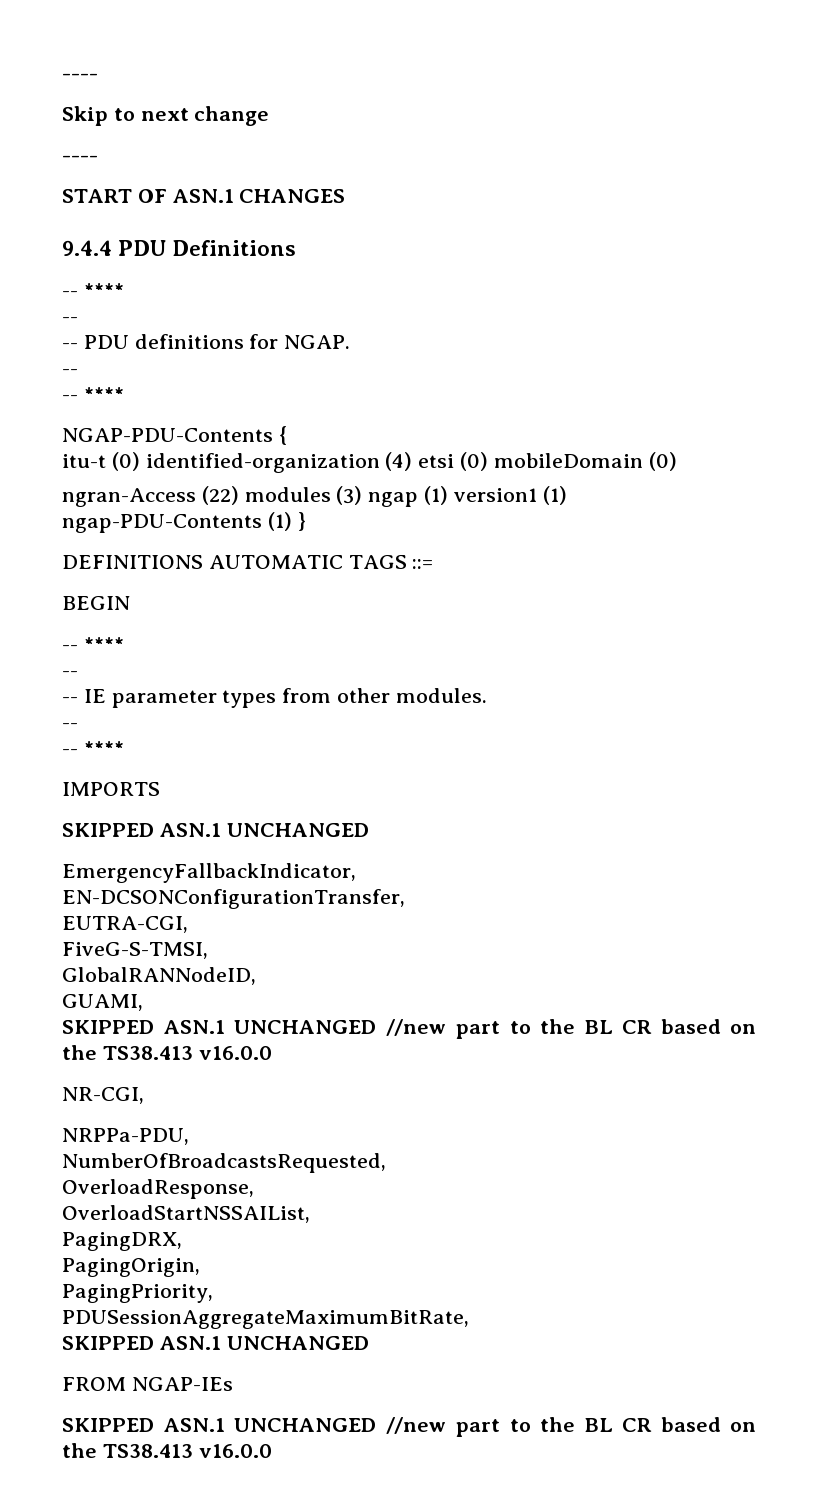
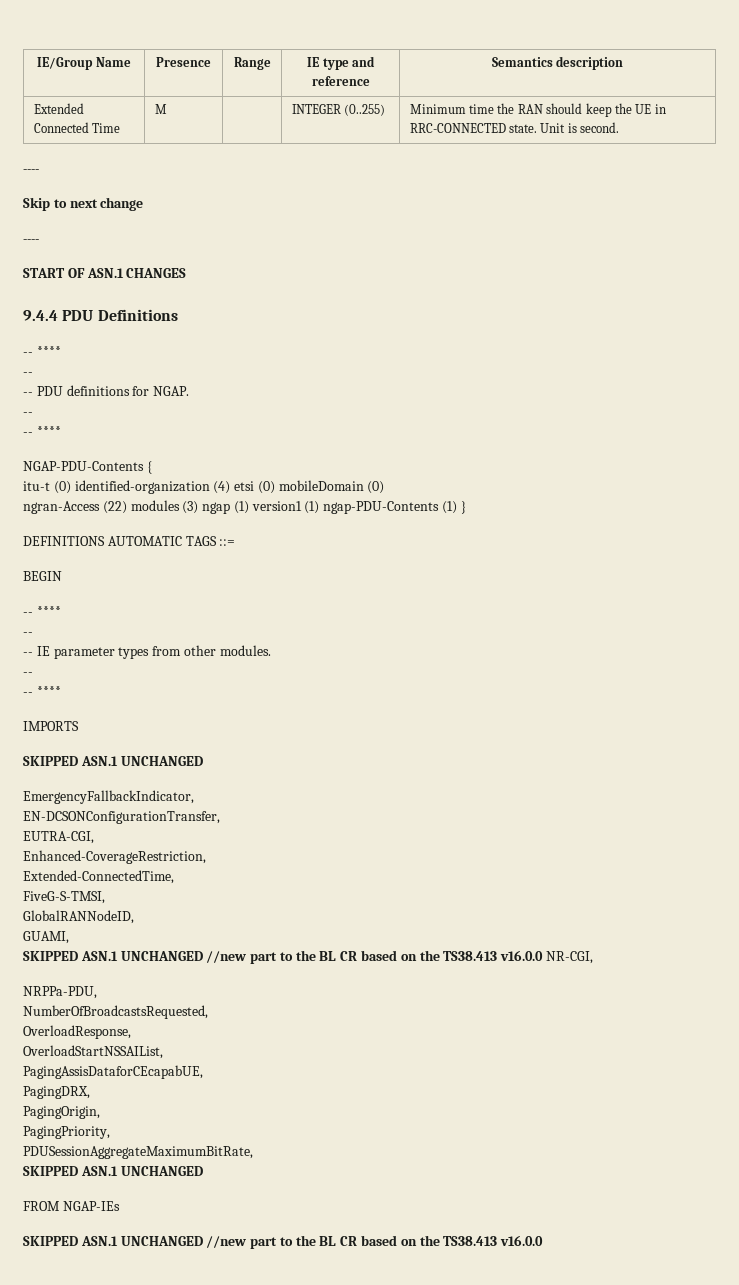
(62, 76) none -> [37,57,131,70] [156,57,211,67] [233,57,271,70] [307,56,375,70] [311,76,370,86] [491,56,624,70] [33,103,84,114] [33,122,121,133] [154,104,167,114] [291,104,386,116] [409,103,666,117] [409,122,620,133] IE/Group Name | Presence | Range | IE type and reference | Semantics description // Extended Connected Time | M | | INTEGER (0..255) | Minimum time the RAN should keep the UE in RRC-CONNECTED state. Unit is second. //
(188, 924) none -> [23,850,206,864] [23,870,174,884] // Enhanced-CoverageRestriction, // Extended-ConnectedTime,
(272, 1053) // -> (544, 955) none
(310, 1214) none -> [23,1065,203,1079] // PagingAssisDataforCEcapabUE,

